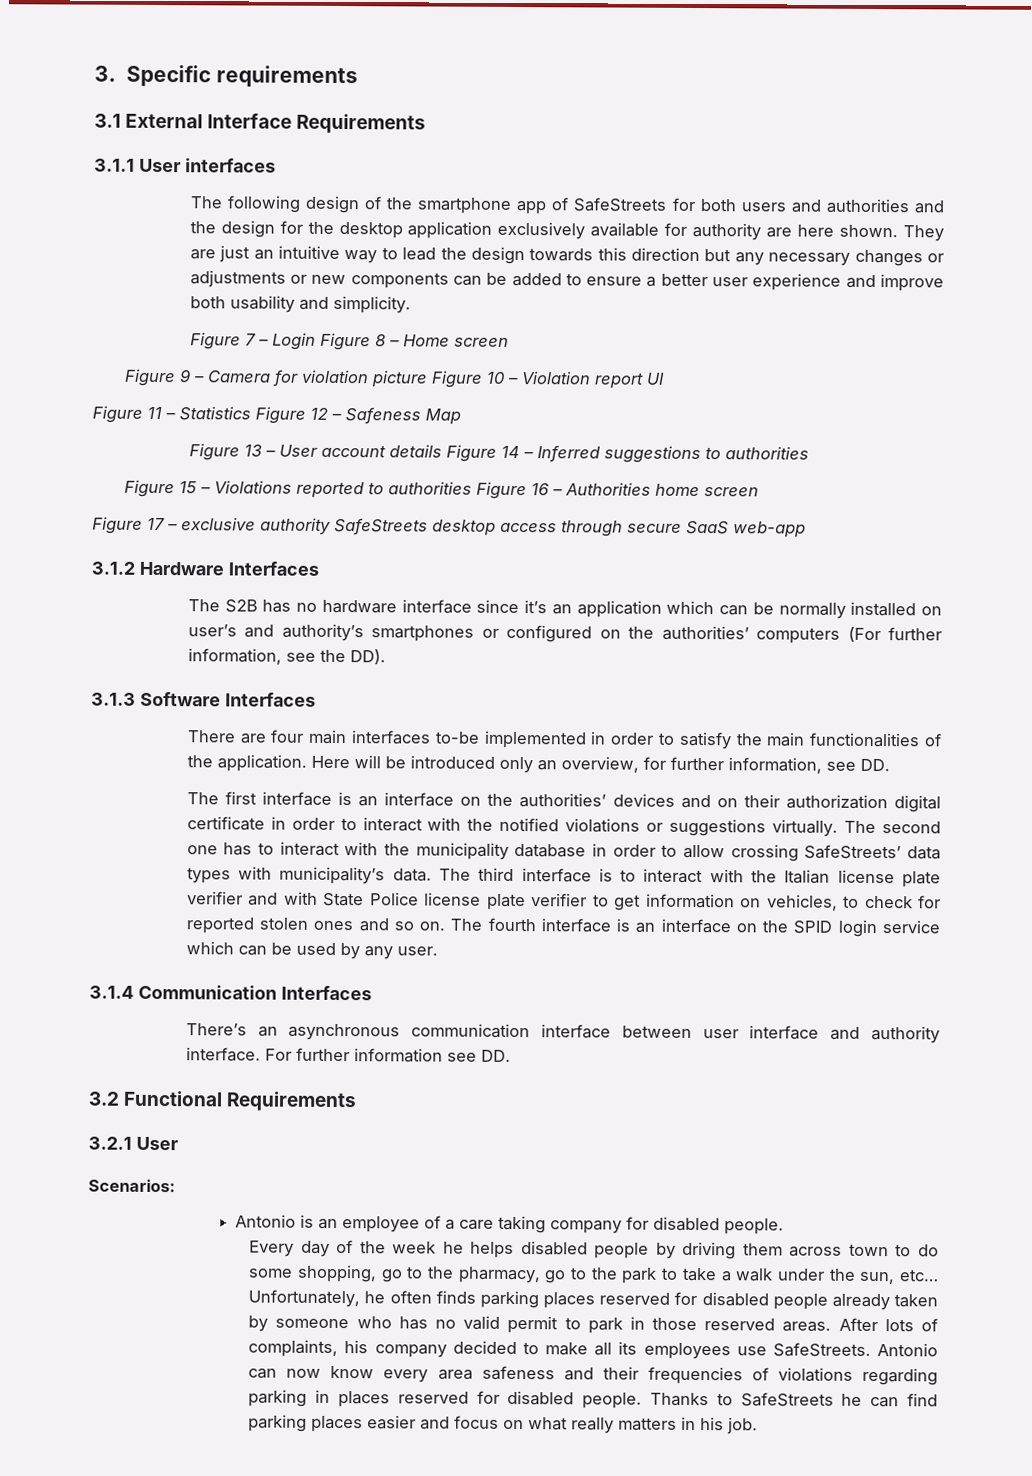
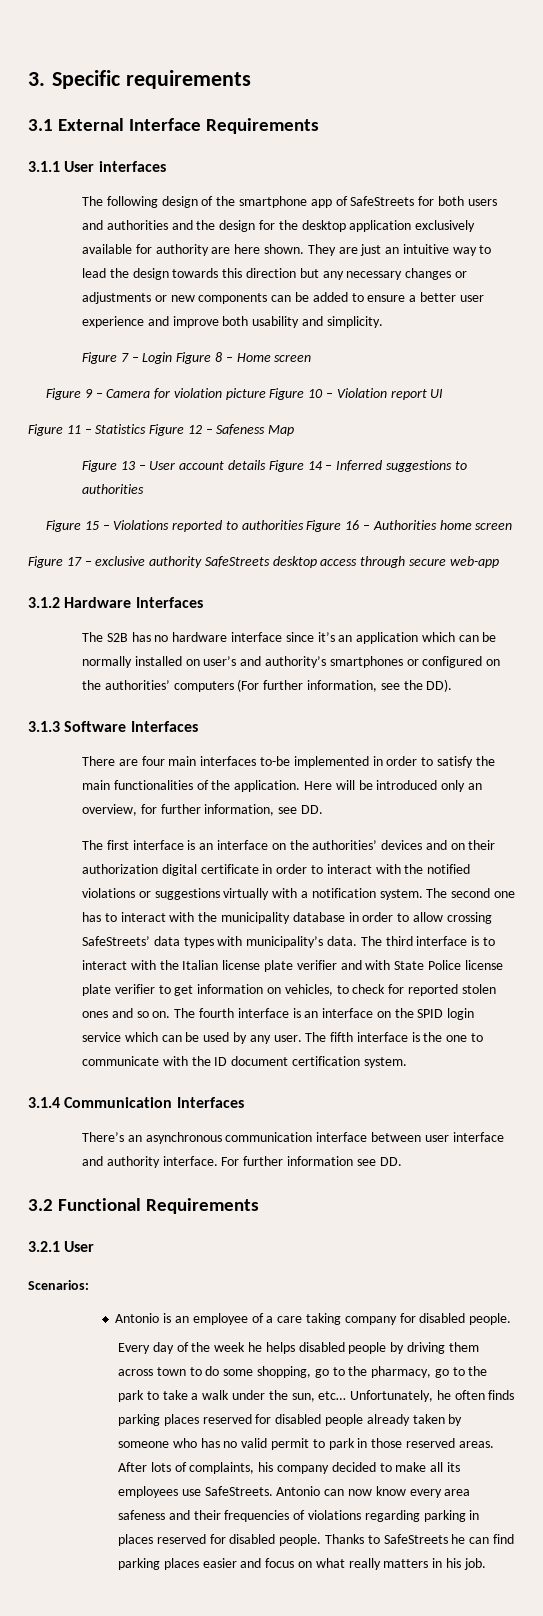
[686,520,729,535] SaaS -> (447, 562) none
[772,819,839,837] virtually. -> [223,888,423,900] virtually with a notification system.
(438, 951) none -> [305,1032,483,1042] [82,1056,407,1068] The fifth interface is the one to communicate with the ID document certification system.

